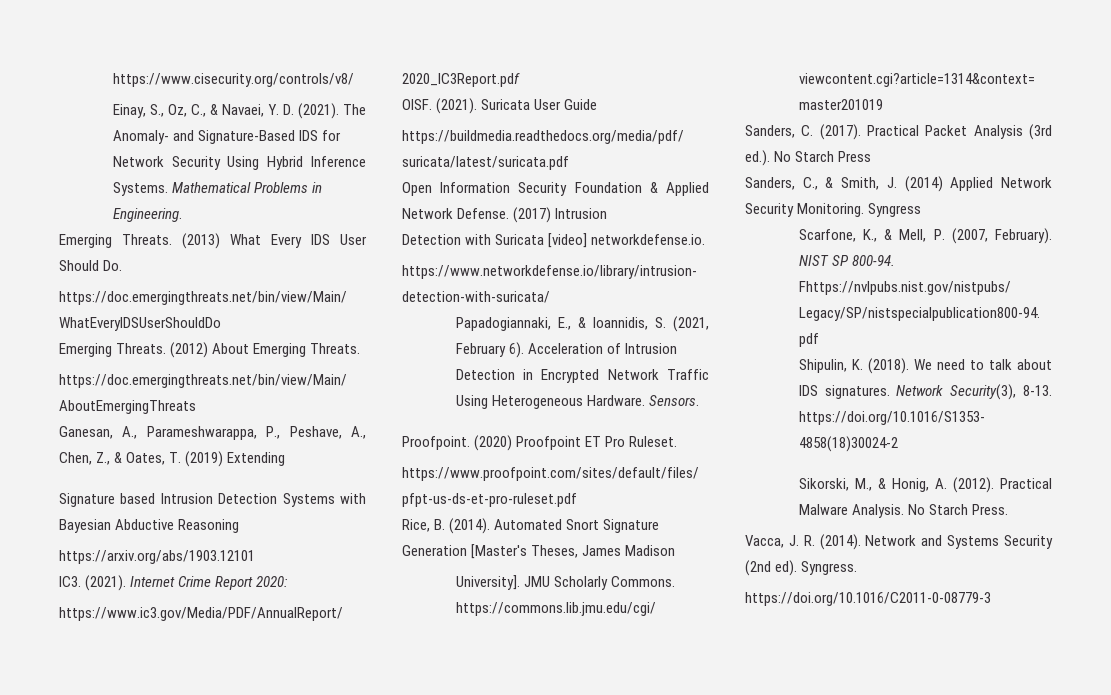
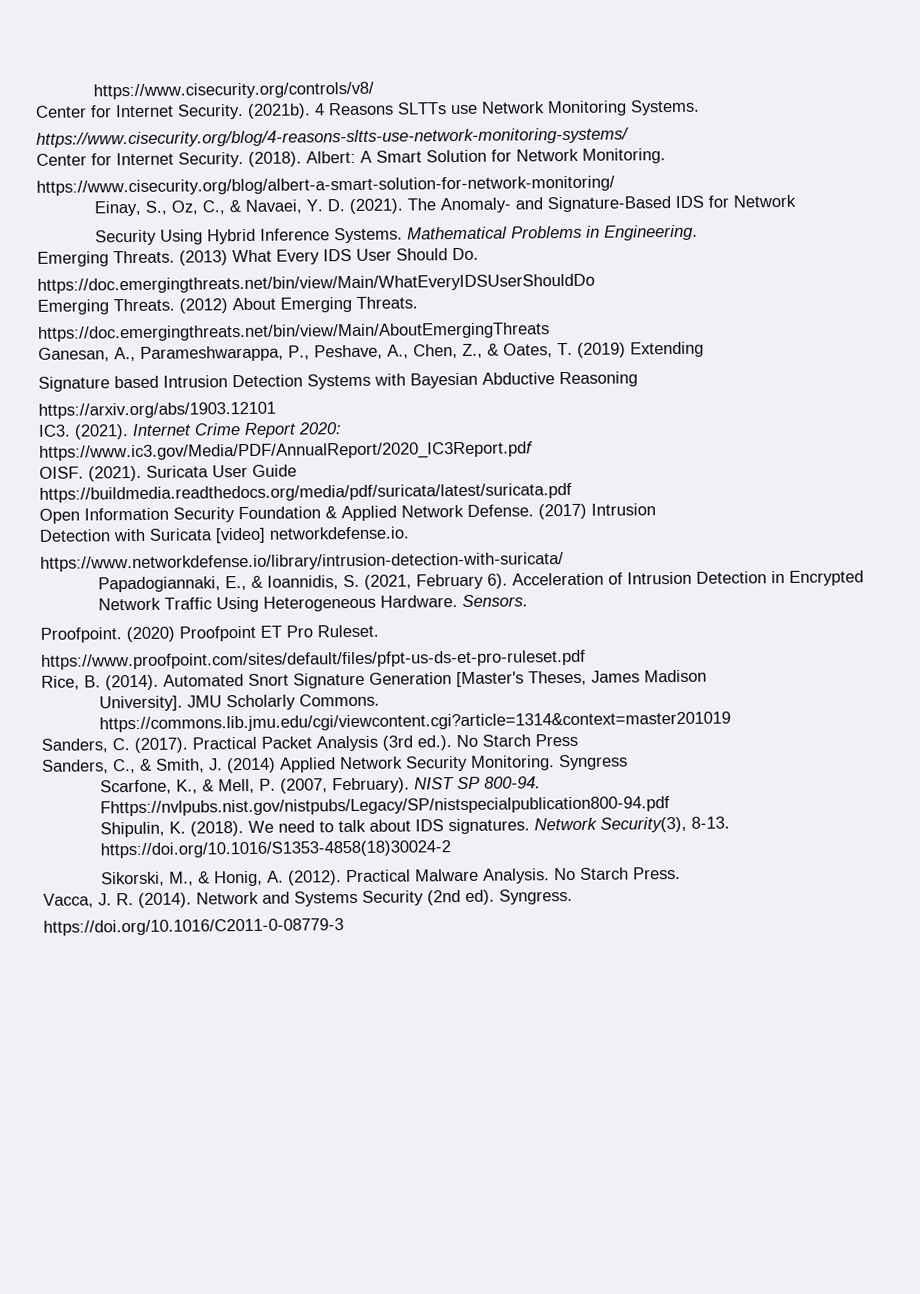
(354, 80) none -> [35,99,700,120] [36,127,629,148] [36,148,666,168] [36,175,615,196] // Center for Internet Security. (2021b). 4 Reasons SLTTs use Network Monitoring Systems. // https://www.cisecurity.org/blog/4-reasons-sltts-use-network-monitoring-systems/ // Center for Internet Security. (2018). Albert: A Smart Solution for Network Monitoring. // https://www.cisecurity.org/blog/albert-a-smart-solution-for-network-monitoring/
(164, 161) none -> (796, 201) //

